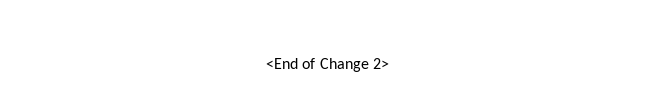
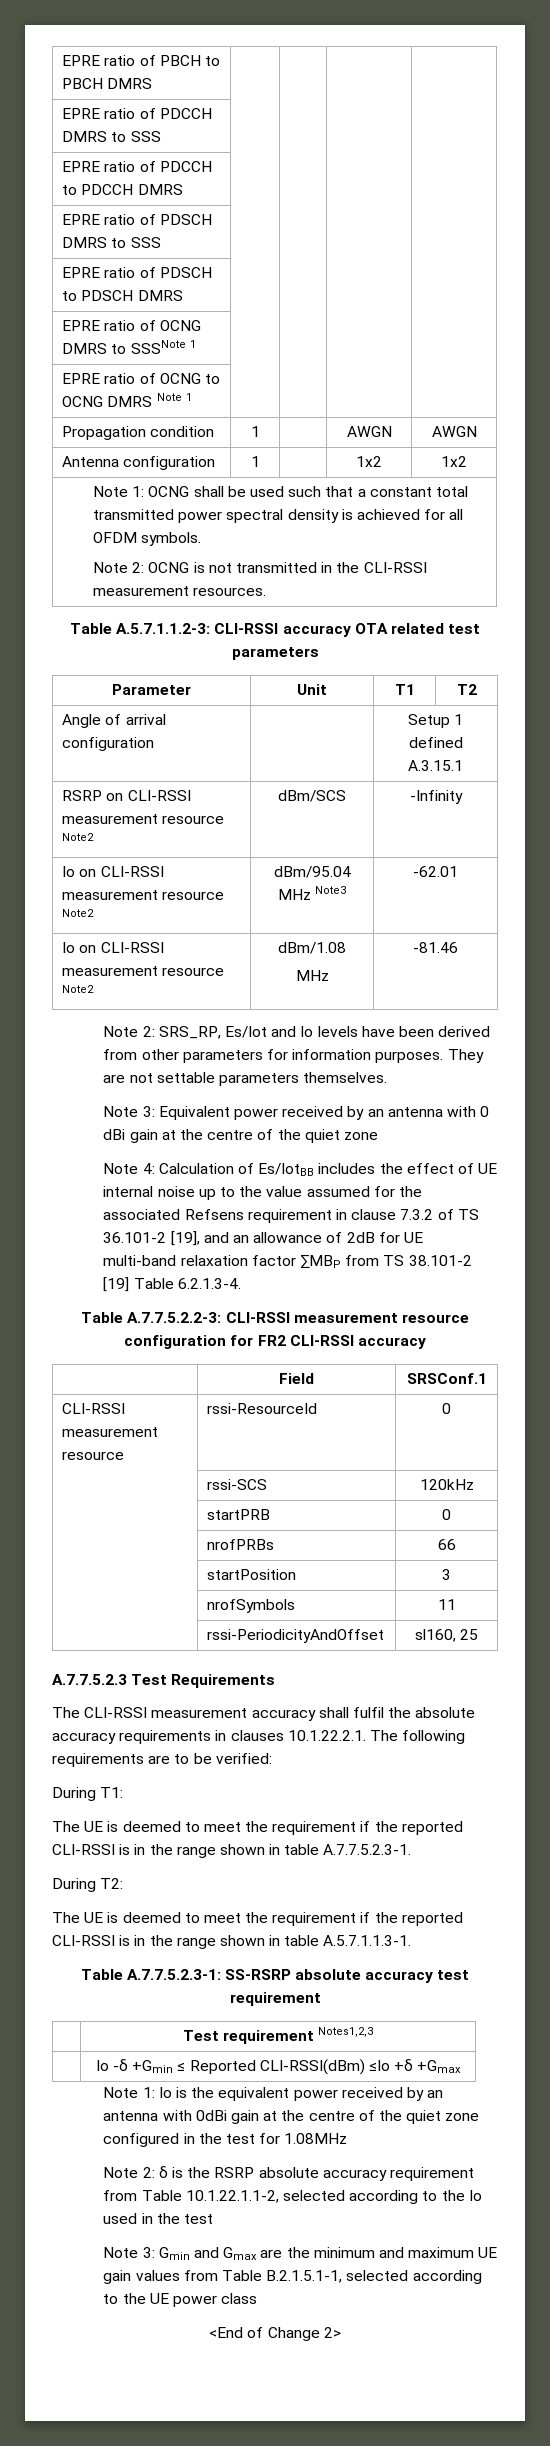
(266, 63) none -> [62,55,220,66] [62,78,153,89] [62,108,212,119] [62,131,161,142] [62,161,212,172] [62,184,183,195] [62,214,212,225] [62,237,161,248] [62,267,212,278] [62,290,183,301] [62,320,201,331] [62,340,196,354] [62,373,220,384] [62,393,192,407] [62,426,215,440] [250,426,260,437] [346,426,392,437] [431,426,477,437] [62,456,216,470] [250,456,260,467] [356,456,382,467] [441,456,467,467] [93,486,468,497] [93,509,464,523] [93,532,202,546] [93,562,427,573] [93,586,267,596] [69,623,481,637] [231,647,319,660] [112,684,191,695] [297,684,327,695] [394,684,415,695] [456,684,477,695] [62,714,166,728] [62,737,155,751] [407,714,464,728] [408,737,463,748] [408,760,463,771] [62,790,191,801] [62,814,225,824] [62,833,95,841] [278,790,346,802] [409,790,463,804] [62,866,164,877] [62,890,225,900] [62,909,95,917] [273,866,351,878] [277,886,347,900] [413,866,458,877] [62,942,164,953] [62,966,225,976] [62,985,95,993] [278,942,346,954] [295,970,329,981] [413,942,458,953] [103,1026,491,1039] [103,1049,484,1063] [103,1072,388,1086] [103,1106,490,1120] [103,1129,378,1143] [103,1163,498,1176] [103,1186,422,1200] [103,1209,479,1223] [103,1231,423,1246] [103,1254,472,1269] [103,1277,241,1292] [81,1312,469,1323] [124,1335,426,1349] [279,1373,314,1384] [406,1373,487,1384] [62,1403,126,1414] [62,1427,159,1437] [62,1451,125,1460] [207,1403,318,1414] [442,1403,451,1414] [207,1479,268,1490] [419,1479,474,1490] [207,1509,271,1520] [442,1509,451,1520] [207,1539,275,1550] [437,1539,456,1550] [207,1569,297,1580] [442,1569,451,1580] [207,1599,296,1613] [437,1599,456,1610] [207,1629,385,1643] [414,1629,479,1642] [52,1674,276,1688] [52,1707,476,1721] [52,1730,466,1744] [52,1753,272,1767] [52,1787,124,1801] [52,1821,463,1835] [52,1844,412,1858] [52,1878,124,1892] [52,1912,463,1926] [52,1935,412,1949] [80,1969,470,1983] [229,1992,321,2006] [182,2027,374,2044] [95,2059,462,2075] [103,2087,444,2101] [103,2110,480,2124] [103,2133,348,2147] [103,2166,474,2181] [103,2190,482,2204] [103,2213,214,2224] [103,2247,498,2260] [103,2270,482,2284] [103,2293,258,2307] EPRE ratio of PBCH to PBCH DMRS | | | | // EPRE ratio of PDCCH DMRS to SSS | | | | // EPRE ratio of PDCCH to PDCCH DMRS | | | | // EPRE ratio of PDSCH DMRS to SSS | | | | // EPRE ratio of PDSCH to PDSCH DMRS | | | | // EPRE ratio of OCNG DMRS to SSSNote 1 | | | | // EPRE ratio of OCNG to OCNG DMRS Note 1 | | | | // Propagation condition | 1 | | AWGN | AWGN // Antenna configuration | 1 | | 1x2 | 1x2 // Note 1: OCNG shall be used such that a constant total transmitted power spectral density is achieved for all OFDM symbols. // Note 2: OCNG is not transmitted in the CLI-RSSI measurement resources. // Table A.5.7.1.1.2-3: CLI-RSSI accuracy OTA related test parameters // Parameter | Unit | T1 | T2 // Angle of arrival configuration | | Setup 1 defined A.3.15.1 // RSRP on CLI-RSSI measurement resource Note2 | dBm/SCS | -Infinity // Io on CLI-RSSI measurement resource Note2 | dBm/95.04 MHz Note3 | -62.01 // Io on CLI-RSSI measurement resource Note2 | dBm/1.08 // MHz | -81.46 // Note 2: SRS_RP, Es/Iot and Io levels have been derived from other parameters for information purposes. They are not settable parameters themselves. // Note 3: Equivalent power received by an antenna with 0 dBi gain at the centre of the quiet zone // Note 4: Calculation of Es/IotBB includes the effect of UE internal noise up to the value assumed for the associated Refsens requirement in clause 7.3.2 of TS 36.101-2 [19], and an allowance of 2dB for UE multi-band relaxation factor ∑MBP from TS 38.101-2 [19] Table 6.2.1.3-4. // Table A.7.7.5.2.2-3: CLI-RSSI measurement resource configuration for FR2 CLI-RSSI accuracy // | Field | SRSConf.1 // CLI-RSSI measurement resource | rssi-ResourceId | 0 // | rssi-SCS | 120kHz // | startPRB | 0 // | nrofPRBs | 66 // | startPosition | 3 // | nrofSymbols | 11 // | rssi-PeriodicityAndOffset | sl160, 25 // A.7.7.5.2.3 Test Requirements // The CLI-RSSI measurement accuracy shall fulfil the absolute accuracy requirements in clauses 10.1.22.2.1. The following requirements are to be verified: // During T1: // The UE is deemed to meet the requirement if the reported CLI-RSSI is in the range shown in table A.7.7.5.2.3-1. // During T2: // The UE is deemed to meet the requirement if the reported CLI-RSSI is in the range shown in table A.5.7.1.1.3-1. // Table A.7.7.5.2.3-1: SS-RSRP absolute accuracy test requirement // | Test requirement Notes1,2,3 // | Io -δ +Gmin ≤ Reported CLI-RSSI(dBm) ≤Io +δ +Gmax // Note 1: Io is the equivalent power received by an antenna with 0dBi gain at the centre of the quiet zone configured in the test for 1.08MHz // Note 2: δ is the RSRP absolute accuracy requirement from Table 10.1.22.1.1-2, selected according to the Io used in the test // Note 3: Gmin and Gmax are the minimum and maximum UE gain values from Table B.2.1.5.1-1, selected according to the UE power class //

